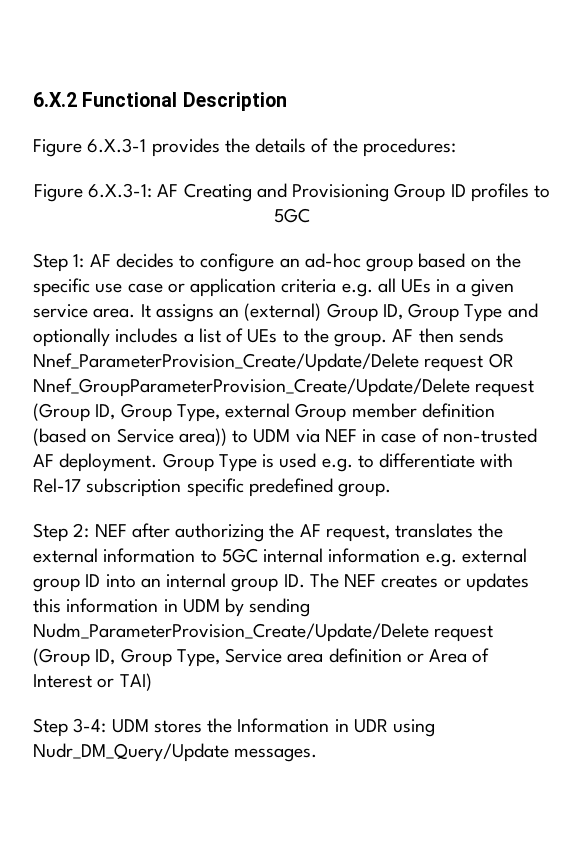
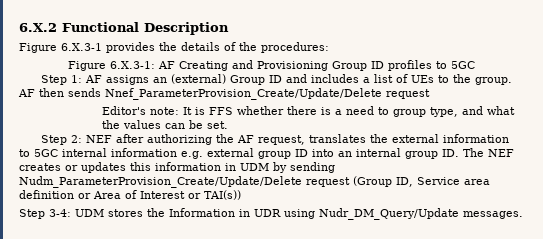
[115,253,521,272] [33,278,514,297] [33,303,538,322] [33,328,110,347] decides to configure an ad-hoc group based on the specific use case or application criteria e.g. all UEs in a given service area. It assigns an (external) Group ID, Group Type and optionally -> [106,74,308,85] assigns an (external) Group ID and
[488,353,514,368] [33,378,535,397] [33,403,495,422] [33,428,537,446] [33,453,514,472] [33,478,392,497] OR Nnef_GroupParameterProvision_Create/Update/Delete request (Group ID, Group Type, external Group member definition (based on Service area)) to UDM via NEF in case of non-trusted AF deployment. Group Type is used e.g. to differentiate with Rel-17 subscription specific predefined group. -> [101,106,515,117] [101,120,228,129] // Editor's note: It is FFS whether there is a need to group type, and what the values can be set.
[120,648,220,667] Group Type, -> (413, 182) none
[119,673,152,691] TAI) -> [204,190,241,200] TAI(s))

